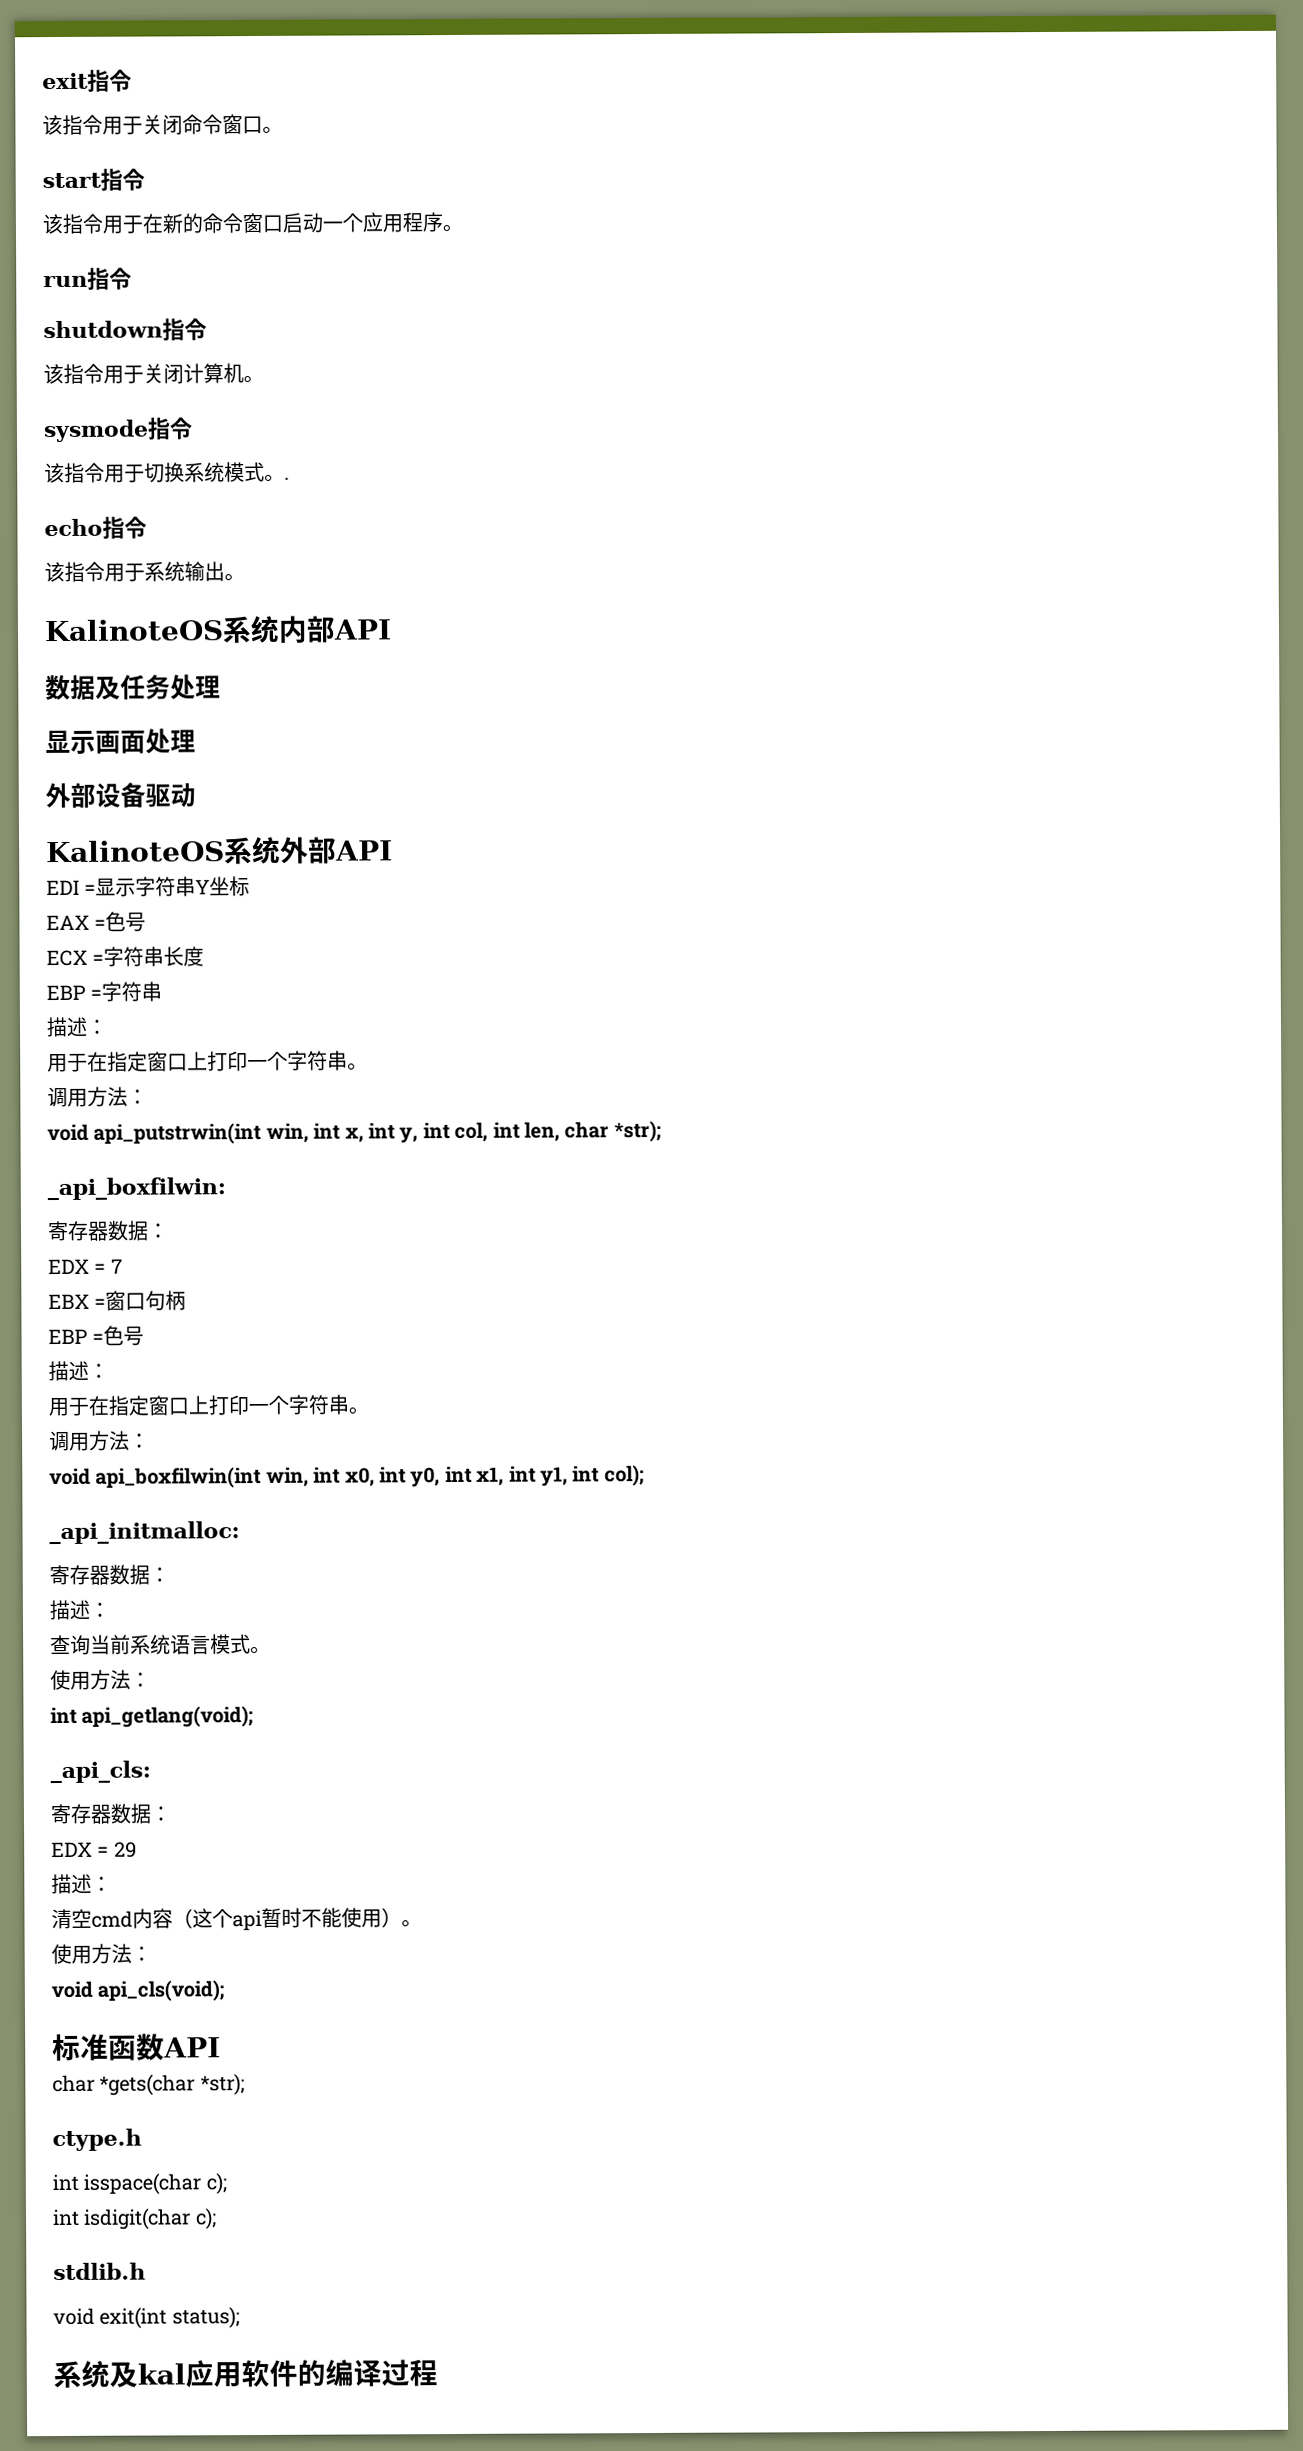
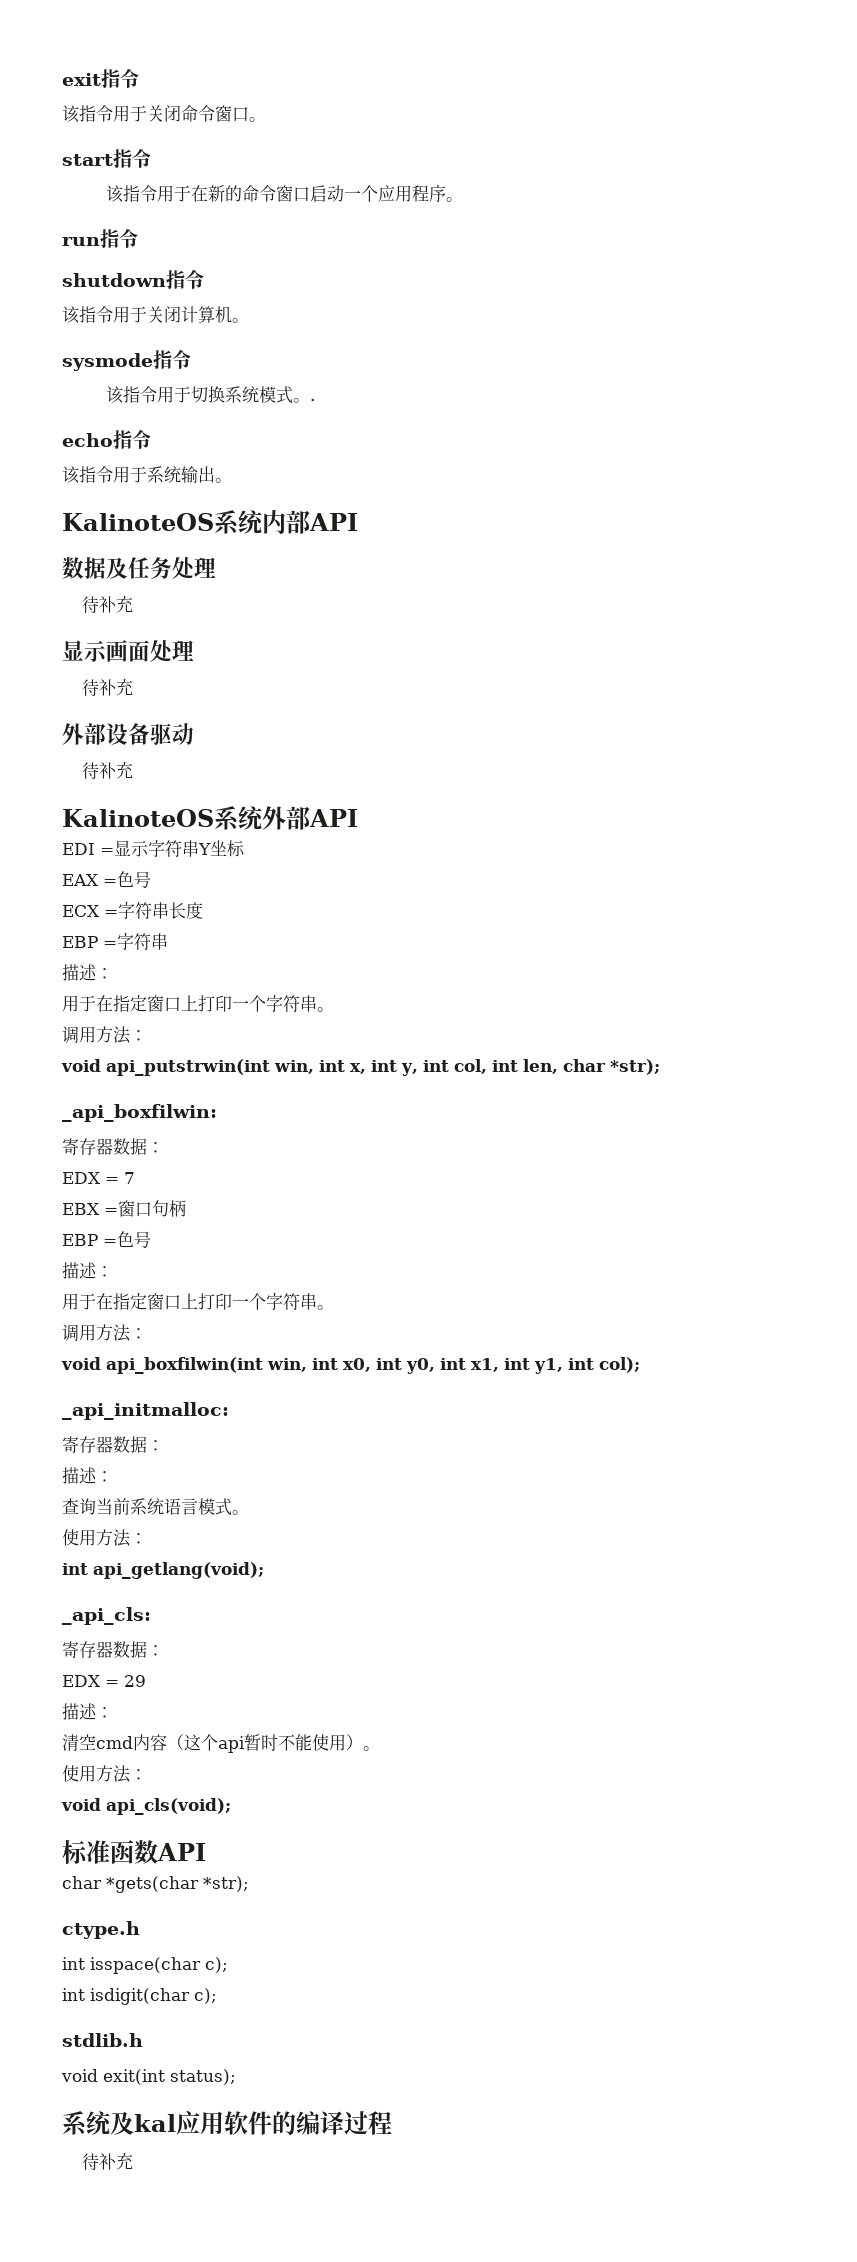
(221, 687) none -> [81,595,133,613] // 待补充
(196, 741) none -> [81,678,133,696] // 待补充
(196, 795) none -> [81,761,133,779] // 待补充
(438, 2373) none -> [81,2152,133,2170] // 待补充

